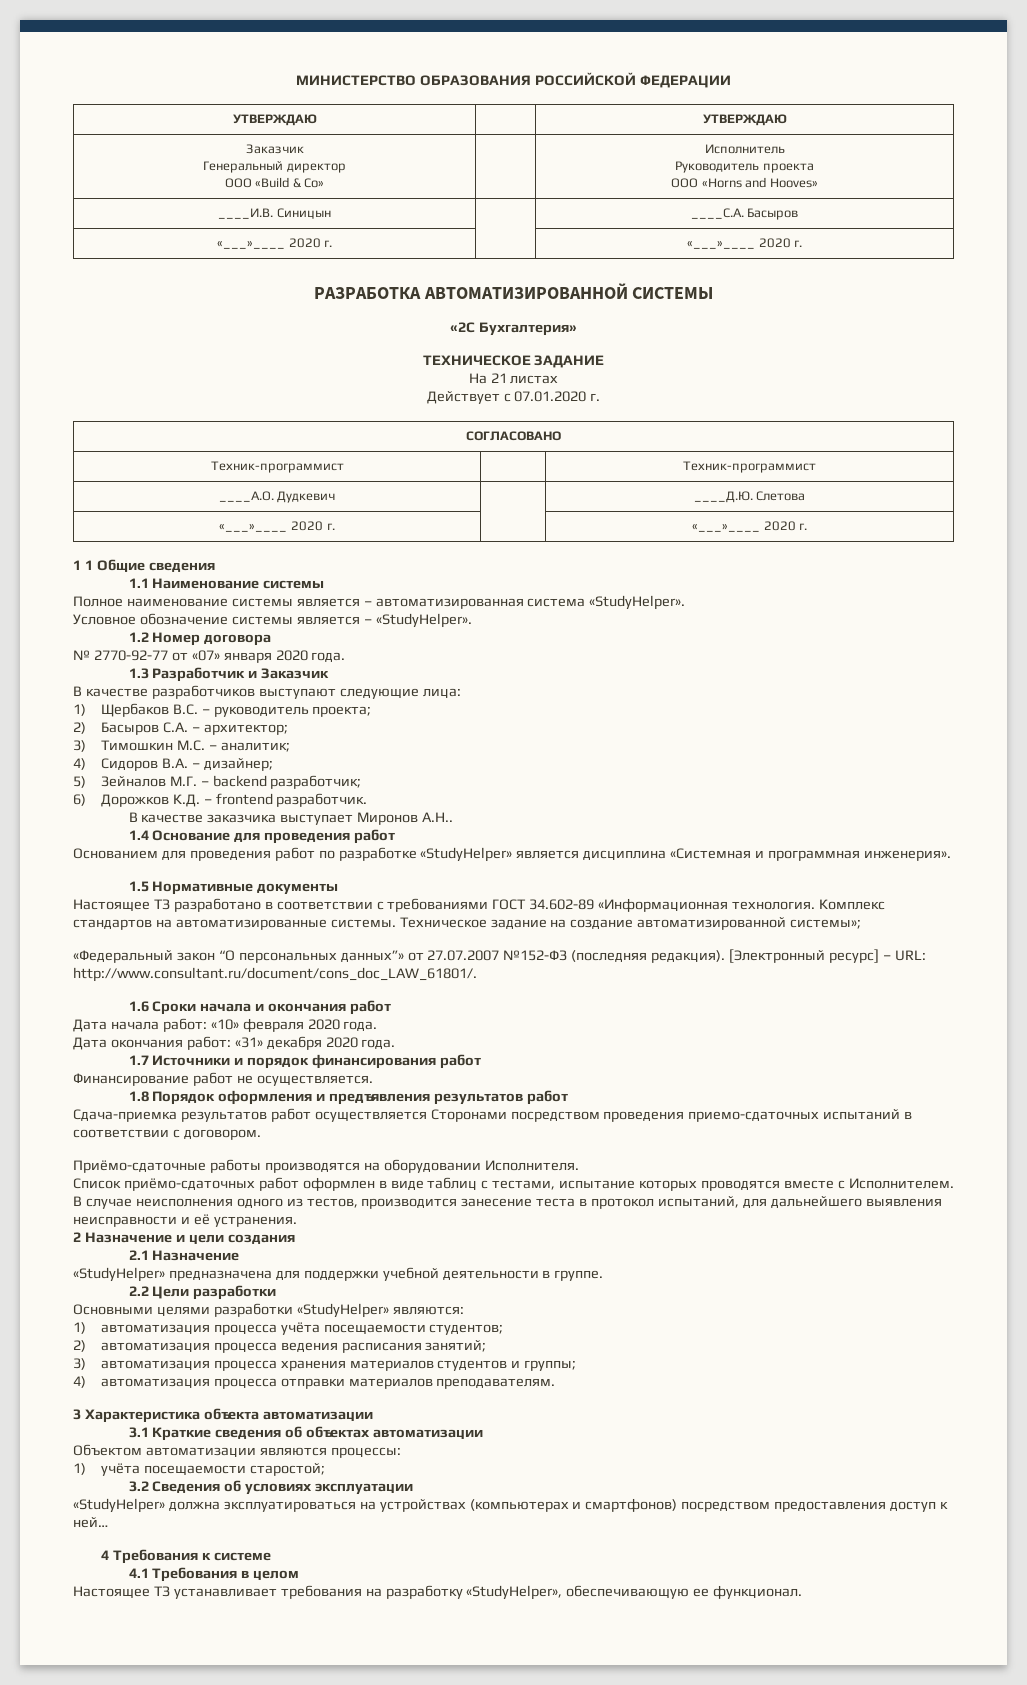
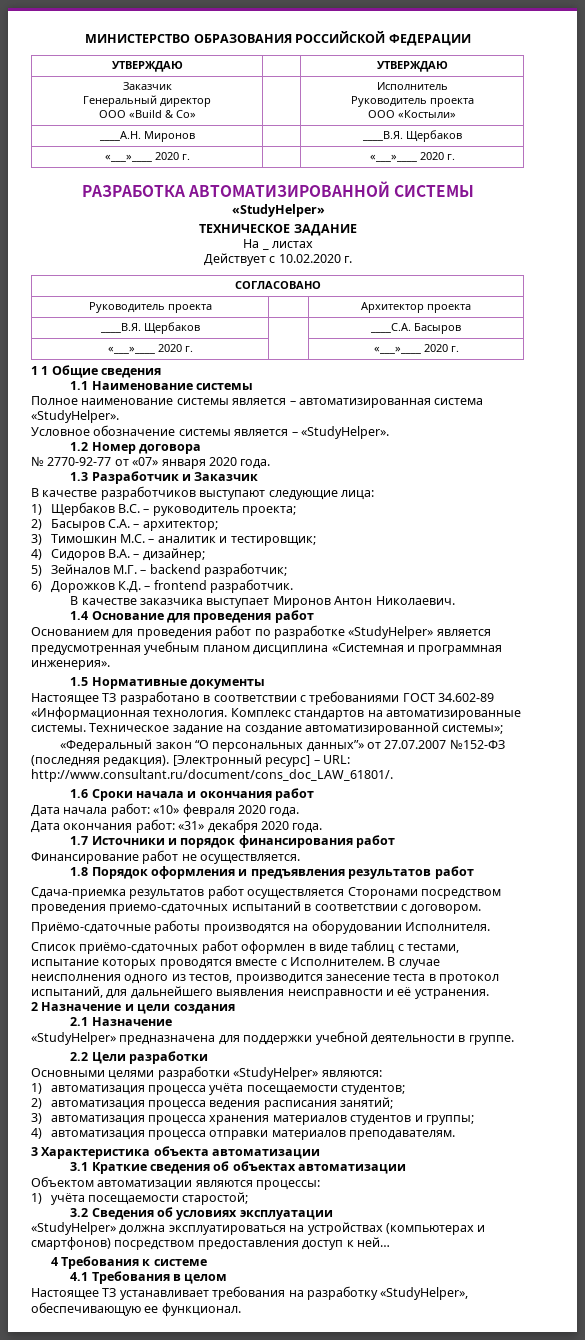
[701,177,818,188] [218,208,331,219] «Horns and Hooves» // ____И.В. Синицын -> [398,110,456,118] [98,131,195,142] [361,130,462,142] [104,152,190,162] [369,152,455,162] [81,181,475,197] [231,204,325,217] [199,224,357,236] [243,239,260,248] [261,248,269,250] [271,241,313,248] [203,253,353,266] [234,281,321,289] [88,302,212,313] [361,302,471,313] [99,322,200,334] «Костыли» // ____А.Н. Миронов | | ____В.Я. Щербаков // «___»____ 2020 г. | | «___»____ 2020 г. // РАЗРАБОТКА АВТОМАТИЗИРОВАННОЙ СИСТЕМЫ // «StudyHelper» // ТЕХНИЧЕСКОЕ ЗАДАНИЕ // На _ листах // Действует с 10.02.2020 г. // СОГЛАСОВАНО // Руководитель проекта | | Архитектор проекта // ____В.Я. Щербаков
[313,283,714,299] [450,322,577,336] [422,355,605,368] [468,373,559,384] [426,391,601,404] [466,431,561,441] [210,461,344,473] [683,461,816,473] [218,491,336,503] [693,491,806,503] [219,521,335,532] [691,521,808,532] // РАЗРАБОТКА АВТОМАТИЗИРОВАННОЙ СИСТЕМЫ // «2С Бухгалтерия» // ТЕХНИЧЕСКОЕ ЗАДАНИЕ // На 21 листах // Действует с 07.01.2020 г. // СОГЛАСОВАНО // Техник-программист | | Техник-программист // ____А.О. Дудкевич | | ____Д.Ю. Слетова // «___»____ 2020 г. | | «___»____ 2020 г. -> (459, 349) none
[220,742,290,752] аналитик; -> [157,536,316,546] аналитик и тестировщик;
[422,812,454,822] А.Н.. -> [334,596,455,605] Антон Николаевич.
(580, 854) none -> [31,641,250,655] предусмотренная учебным планом

